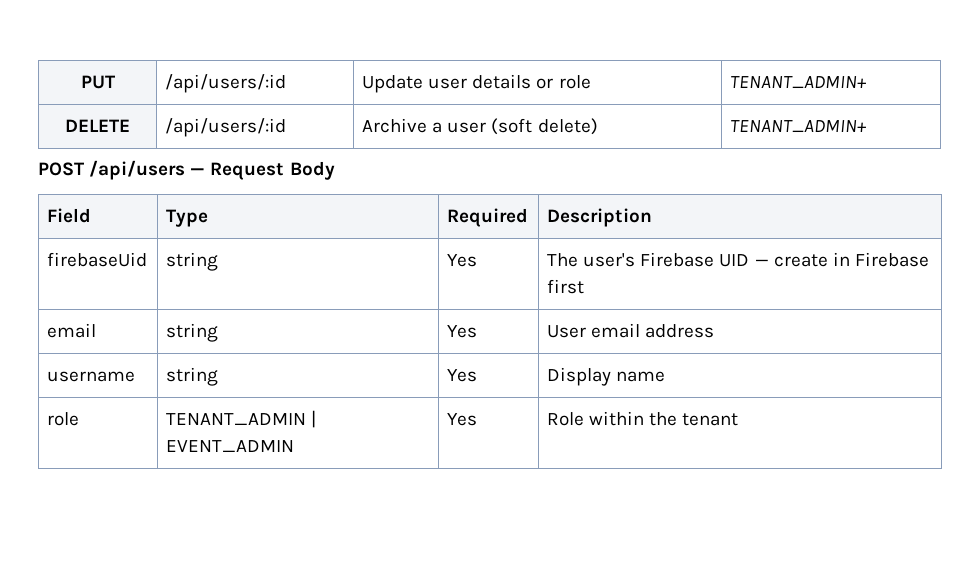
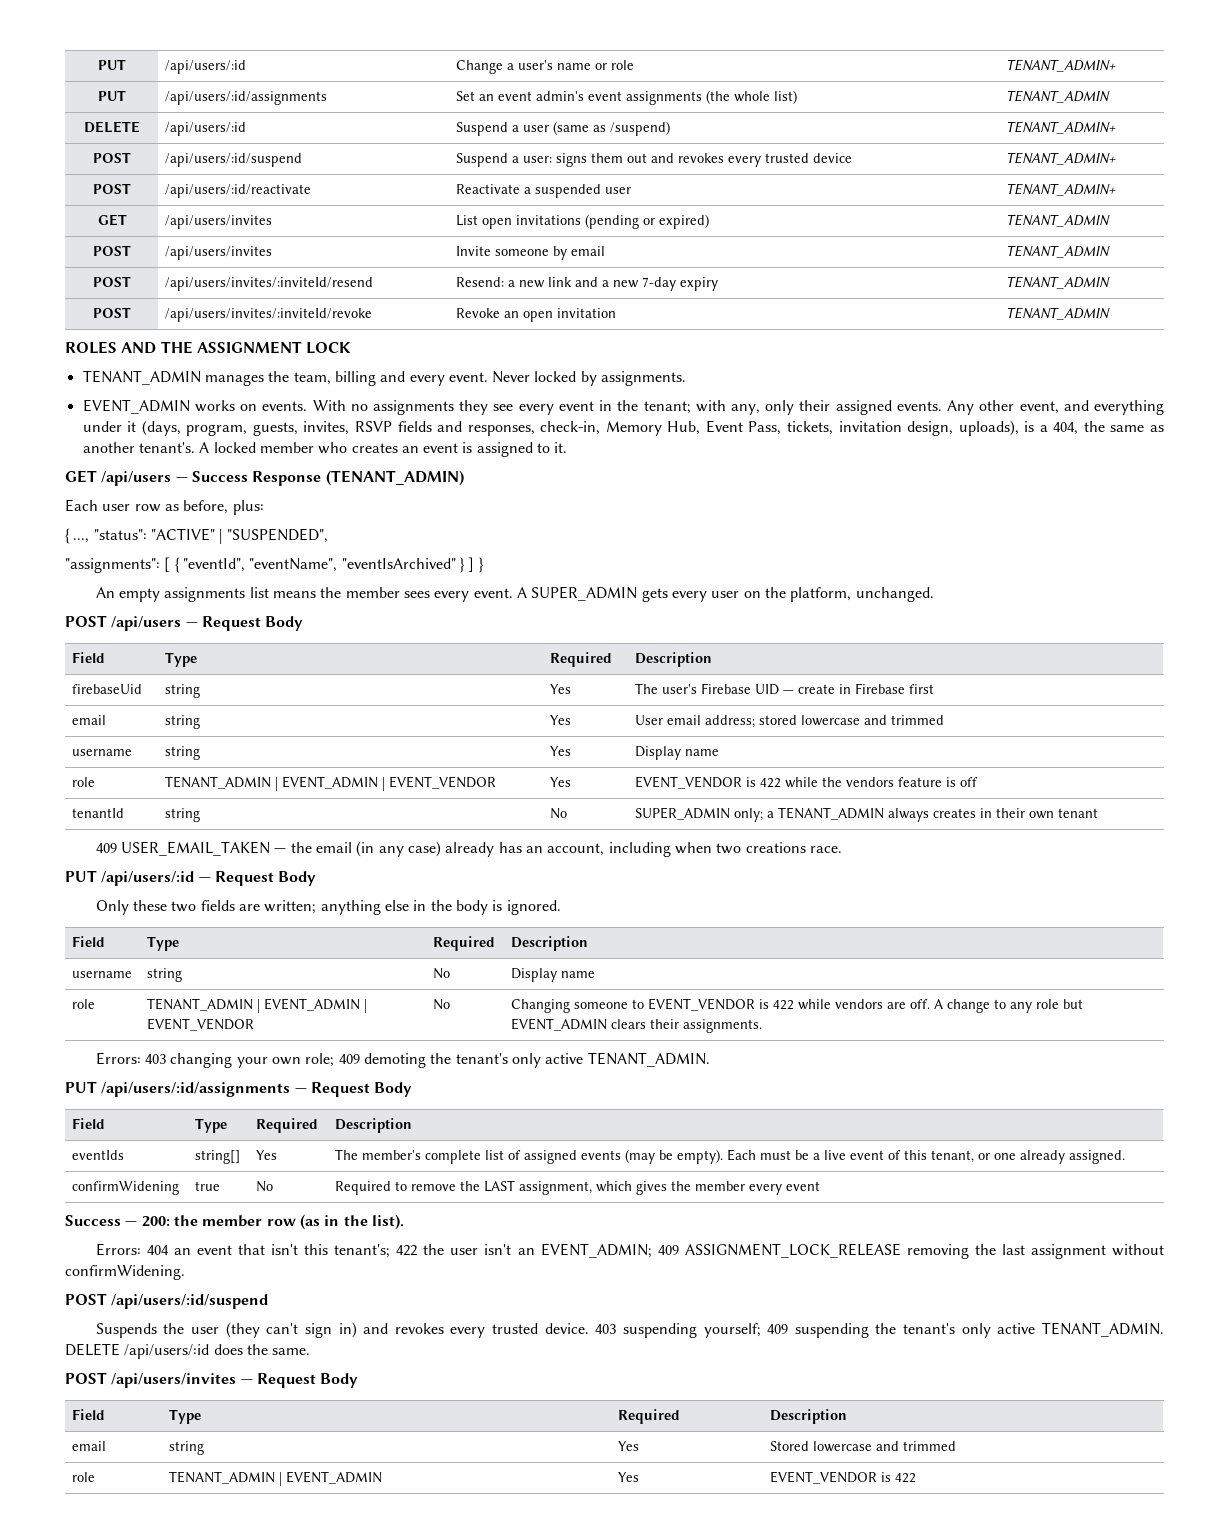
[362,74,532,93] Update user details -> [456,60,592,74] Change a user's name
(868, 82) none -> [98,90,126,101] [165,91,328,105] [456,90,798,105] [1006,90,1111,103] // PUT | /api/users/:id/assignments | Set an event admin's event assignments (the whole list) | TENANT_ADMIN
[362,118,428,133] Archive -> [456,122,509,136] Suspend
[491,118,598,135] [730,120,868,133] (soft delete) | TENANT_ADMIN+ -> [553,121,671,136] [1006,121,1117,134] [93,152,131,163] [165,153,303,167] [456,153,853,167] [1006,152,1117,165] [93,183,131,194] [165,184,312,198] [456,184,632,198] [1006,183,1117,196] [97,214,127,226] [165,215,273,229] [456,214,710,229] [1006,214,1111,227] [93,245,131,256] [165,246,273,260] [456,246,606,260] [1006,245,1111,258] [93,276,131,287] [165,277,374,291] [456,277,719,291] [1006,276,1111,289] [93,307,131,318] [165,308,373,322] [456,308,617,322] [1006,307,1111,320] [65,341,352,354] [82,370,687,386] [82,399,1165,415] [82,420,1164,436] [82,442,568,457] [65,470,464,486] [65,499,264,515] [65,528,328,544] [65,557,484,573] [95,586,934,602] (same as /suspend) | TENANT_ADMIN+ // POST | /api/users/:id/suspend | Suspend a user: signs them out and revokes every trusted device | TENANT_ADMIN+ // POST | /api/users/:id/reactivate | Reactivate a suspended user | TENANT_ADMIN+ // GET | /api/users/invites | List open invitations (pending or expired) | TENANT_ADMIN // POST | /api/users/invites | Invite someone by email | TENANT_ADMIN // POST | /api/users/invites/:inviteId/resend | Resend: a new link and a new 7-day expiry | TENANT_ADMIN // POST | /api/users/invites/:inviteId/revoke | Revoke an open invitation | TENANT_ADMIN // ROLES AND THE ASSIGNMENT LOCK // TENANT_ADMIN manages the team, billing and every event. Never locked by assignments. // EVENT_ADMIN works on events. With no assignments they see every event in the tenant; with any, only their assigned events. Any other event, and everything under it (days, program, guests, invites, RSVP fields and responses, check-in, Memory Hub, Event Pass, tickets, invitation design, uploads), is a 404, the same as another tenant's. A locked member who creates an event is assigned to it. // GET /api/users — Success Response (TENANT_ADMIN) // Each user row as before, plus: // { ..., "status": "ACTIVE" | "SUSPENDED", // "assignments": [ { "eventId", "eventName", "eventIsArchived" } ] } // An empty assignments list means the member sees every event. A SUPER_ADMIN gets every user on the platform, unchanged.
[645,324,715,338] address -> [705,715,945,728] address; stored lowercase and trimmed
[447,413,478,426] [547,411,739,426] | Yes | Role within the tenant -> [382,776,497,791] [550,777,572,787] [635,776,979,789] [72,808,125,818] [165,808,201,822] [550,808,568,819] [635,807,1099,822] [95,841,842,857] [65,870,317,886] [95,900,561,915] [72,936,106,947] [147,936,180,951] [433,936,496,951] [511,936,589,951] [72,971,133,978] [147,968,183,982] [433,968,451,979] [511,968,596,982] [72,999,96,1009] [147,998,368,1013] [147,1018,255,1031] [433,999,451,1010] [511,998,1084,1013] [511,1018,763,1033] [95,1052,710,1068] [65,1081,413,1097] [72,1118,106,1129] [195,1118,228,1133] [256,1118,319,1133] [335,1118,413,1133] [72,1150,125,1160] [195,1150,241,1164] [256,1150,278,1160] [335,1149,1126,1164] [72,1181,180,1195] [195,1181,221,1191] [256,1181,274,1192] [335,1180,821,1195] [65,1214,404,1230] [95,1243,1164,1259] [65,1265,185,1280] [65,1293,269,1309] [95,1322,1164,1338] [65,1343,311,1359] [65,1372,359,1388] [72,1409,106,1420] [169,1409,202,1424] [618,1409,681,1424] [770,1409,848,1424] [72,1441,107,1451] [169,1441,205,1455] [618,1441,640,1451] [770,1441,957,1452] [72,1472,96,1482] [169,1471,383,1486] [618,1472,640,1482] [770,1471,917,1484] | EVENT_VENDOR | Yes | EVENT_VENDOR is 422 while the vendors feature is off // tenantId | string | No | SUPER_ADMIN only; a TENANT_ADMIN always creates in their own tenant // 409 USER_EMAIL_TAKEN — the email (in any case) already has an account, including when two creations race. // PUT /api/users/:id — Request Body // Only these two fields are written; anything else in the body is ignored. // Field | Type | Required | Description // username | string | No | Display name // role | TENANT_ADMIN | EVENT_ADMIN | EVENT_VENDOR | No | Changing someone to EVENT_VENDOR is 422 while vendors are off. A change to any role but EVENT_ADMIN clears their assignments. // Errors: 403 changing your own role; 409 demoting the tenant's only active TENANT_ADMIN. // PUT /api/users/:id/assignments — Request Body // Field | Type | Required | Description // eventIds | string[] | Yes | The member's complete list of assigned events (may be empty). Each must be a live event of this tenant, or one already assigned. // confirmWidening | true | No | Required to remove the LAST assignment, which gives the member every event // Success — 200: the member row (as in the list). // Errors: 404 an event that isn't this tenant's; 422 the user isn't an EVENT_ADMIN; 409 ASSIGNMENT_LOCK_RELEASE removing the last assignment without confirmWidening. // POST /api/users/:id/suspend // Suspends the user (they can't sign in) and revokes every trusted device. 403 suspending yourself; 409 suspending the tenant's only active TENANT_ADMIN. DELETE /api/users/:id does the same. // POST /api/users/invites — Request Body // Field | Type | Required | Description // email | string | Yes | Stored lowercase and trimmed // role | TENANT_ADMIN | EVENT_ADMIN | Yes | EVENT_VENDOR is 422

